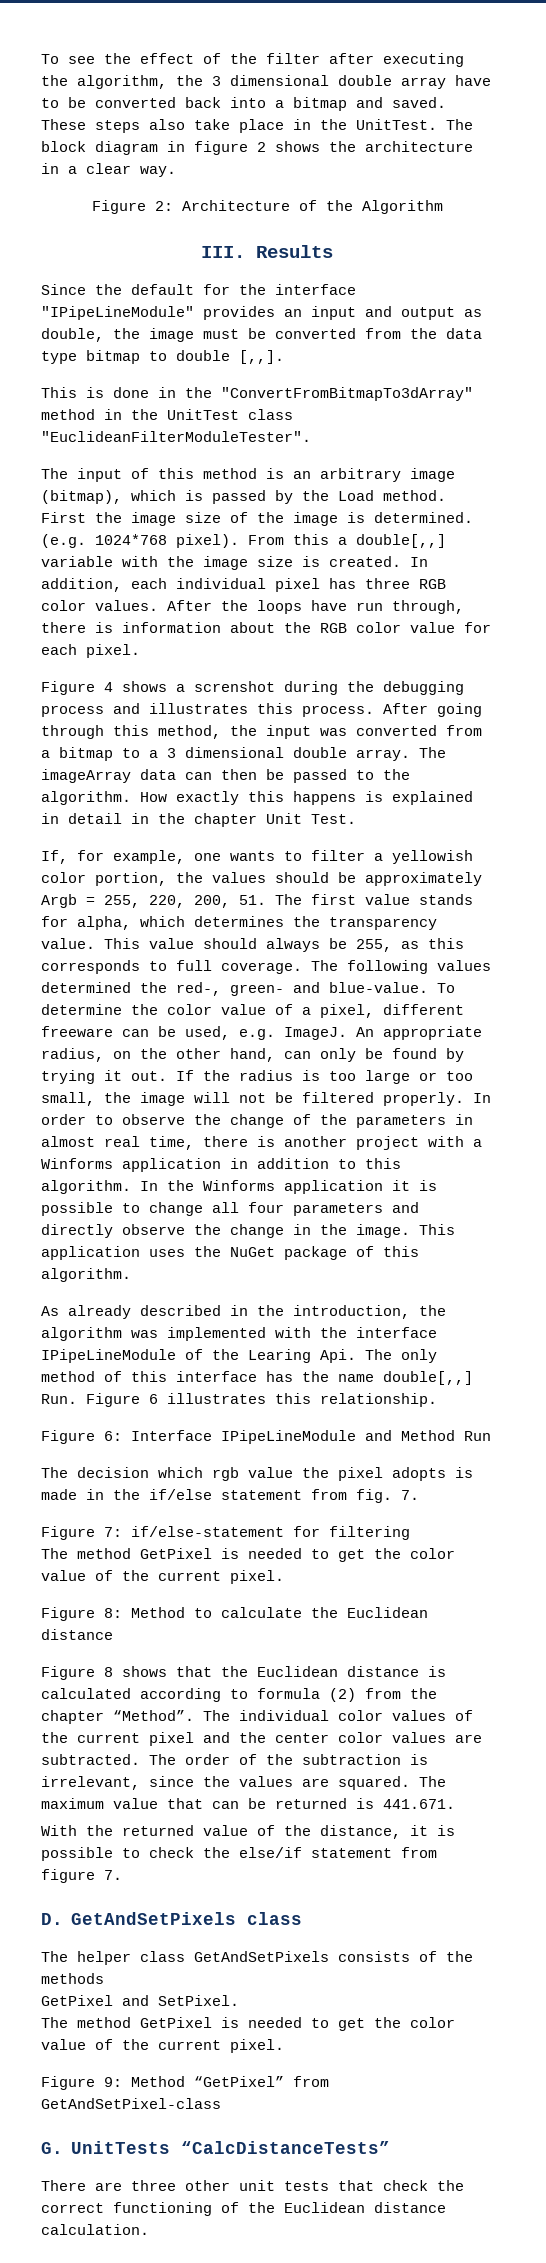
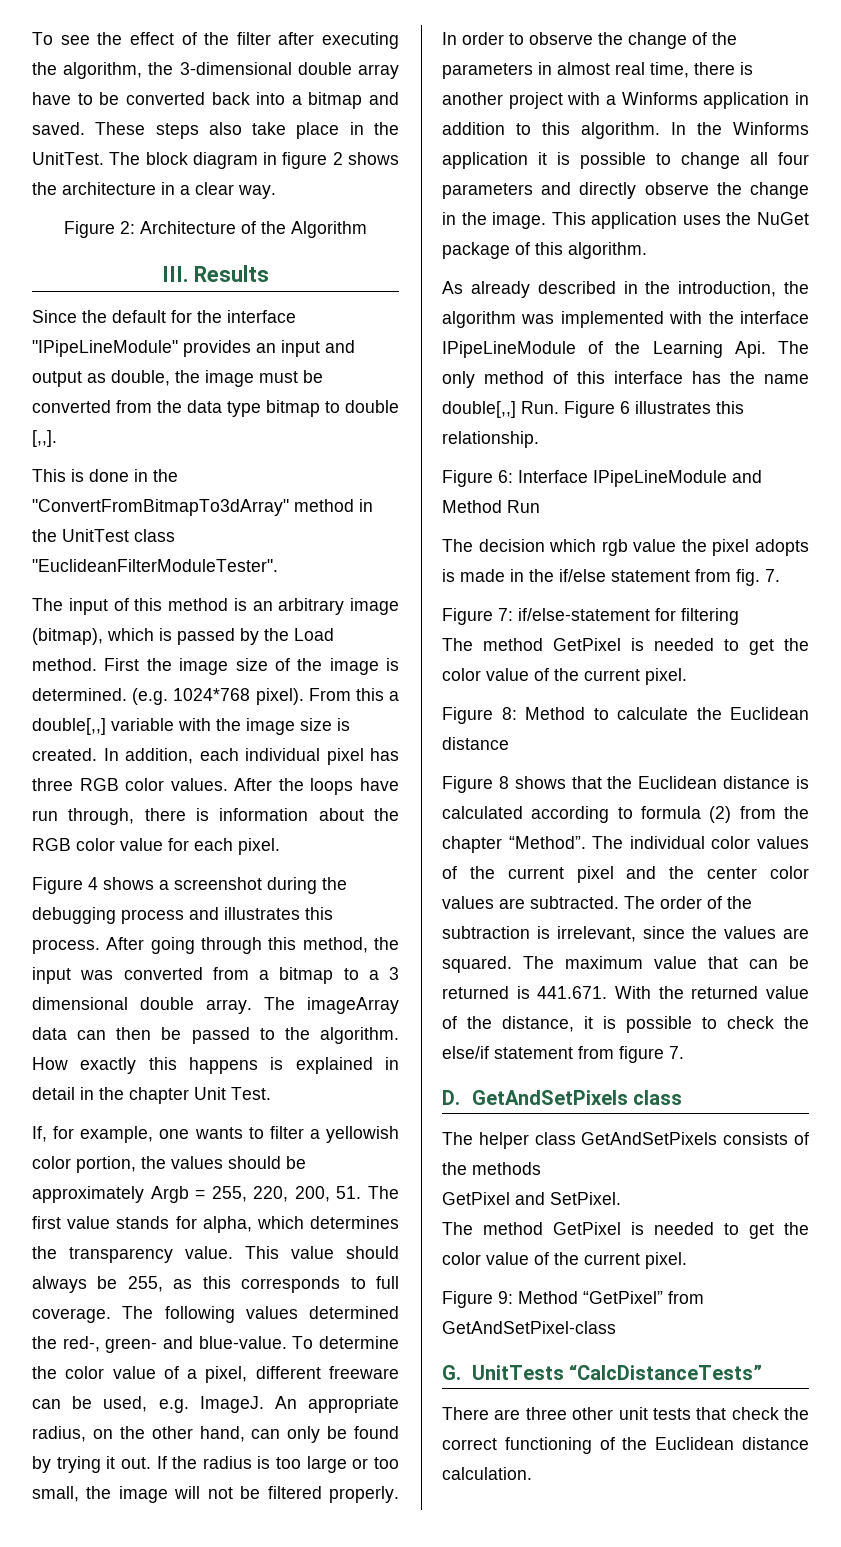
[212,75,329,86] 3 dimensional -> [179,62,292,75] 3-dimensional
[194,681,275,692] screnshot -> [174,877,262,890] screenshot
[248,1349,311,1363] Learing -> [652,341,723,358] Learning
(455, 1804) // -> (608, 992) none

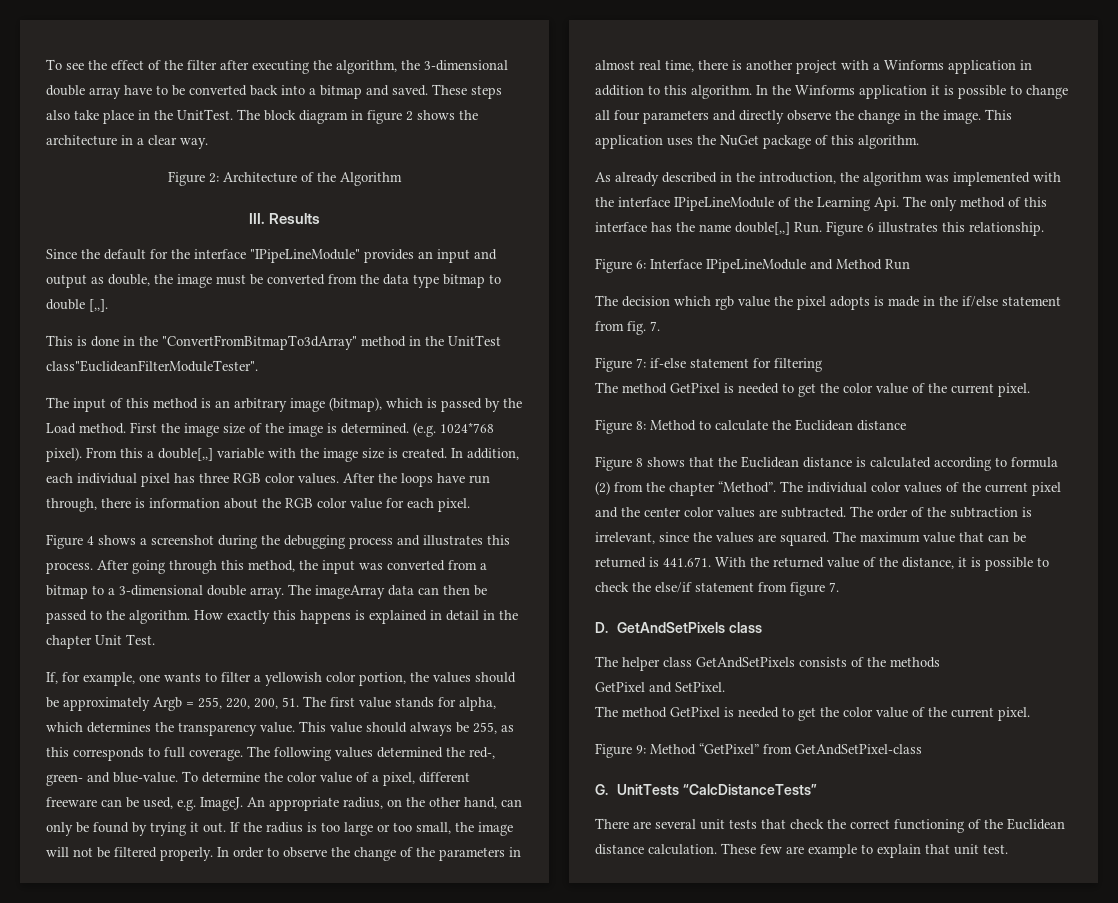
[134,529,175,542] [32,559,278,572] class "EuclideanFilterModuleTester". -> [46,360,258,372] class"EuclideanFilterModuleTester".
[389,967,399,980] [32,997,128,1010] 3 dimensional -> [119,585,203,596] 3-dimensional
[518,608,650,621] if/else-statement -> [650,358,749,368] if-else statement
[525,1407,614,1420] three other -> [655,819,696,829] several
(532, 1473) none -> [721,843,1008,858] These few are example to explain that unit test.

